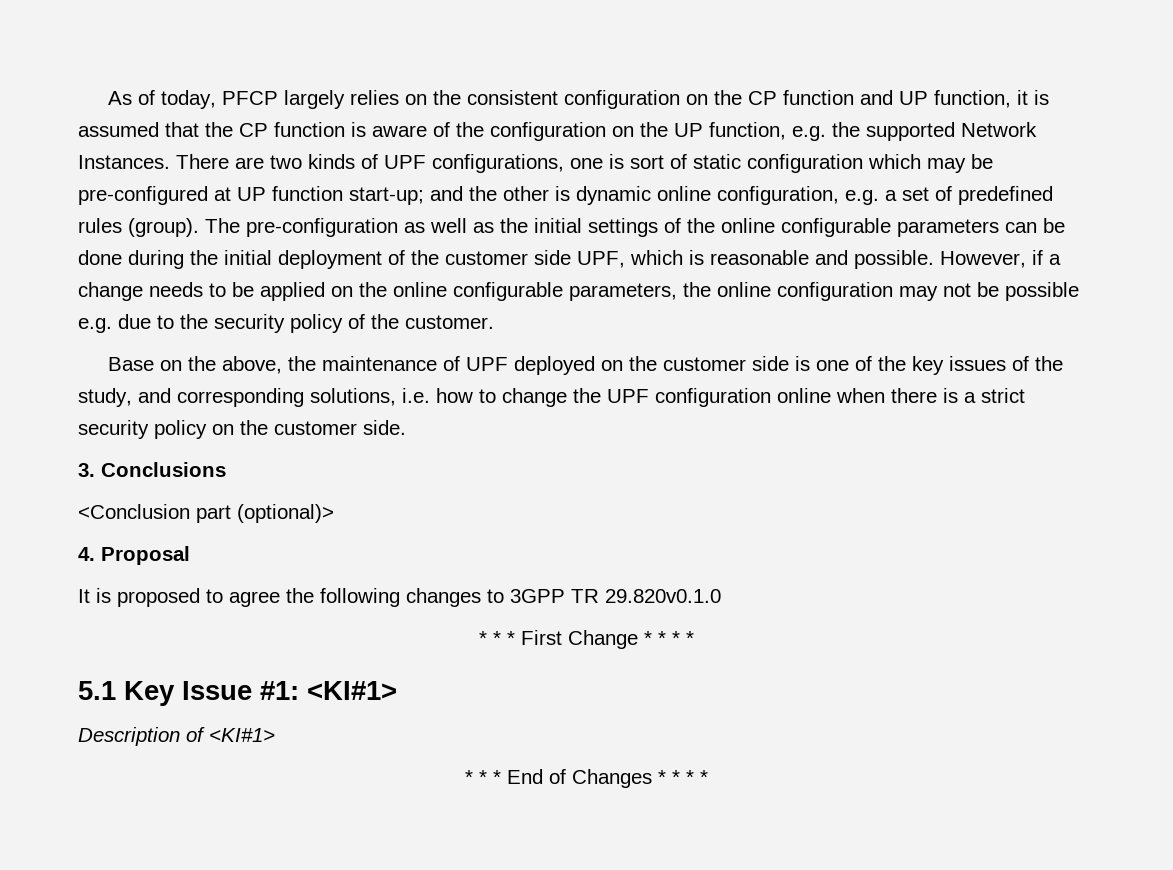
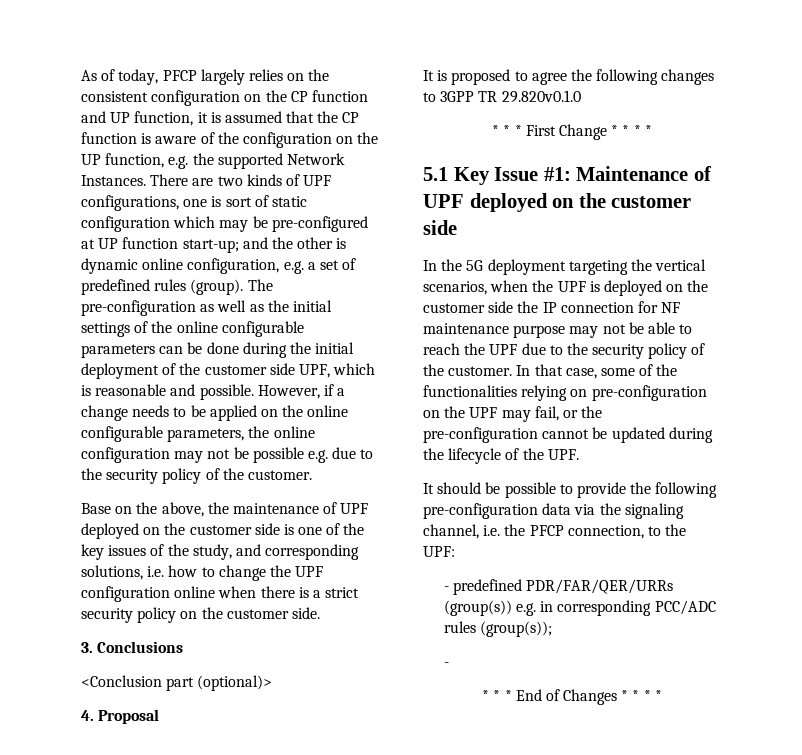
[307,681,397,700] [78,727,275,746] <KI#1> // Description of <KI#1> -> [576,166,712,181] [423,193,692,212] [423,220,457,235] [423,259,707,275] [423,280,709,296] [423,301,681,313] [423,322,693,338] [423,343,706,359] [423,364,678,379] [423,385,707,401] [423,406,603,422] [423,427,713,443] [423,448,579,464] [423,482,718,498] [423,503,684,519] [423,524,687,539] [423,546,455,557] [443,579,674,595] [443,600,716,616] [443,621,553,637] [443,662,449,667] Maintenance of UPF deployed on the customer side // In the 5G deployment targeting the vertical scenarios, when the UPF is deployed on the customer side the IP connection for NF maintenance purpose may not be able to reach the UPF due to the security policy of the customer. In that case, some of the functionalities relying on pre-configuration on the UPF may fail, or the pre-configuration cannot be updated during the lifecycle of the UPF. // It should be possible to provide the following pre-configuration data via the signaling channel, i.e. the PFCP connection, to the UPF: // - predefined PDR/FAR/QER/URRs (group(s)) e.g. in corresponding PCC/ADC rules (group(s)); // -

